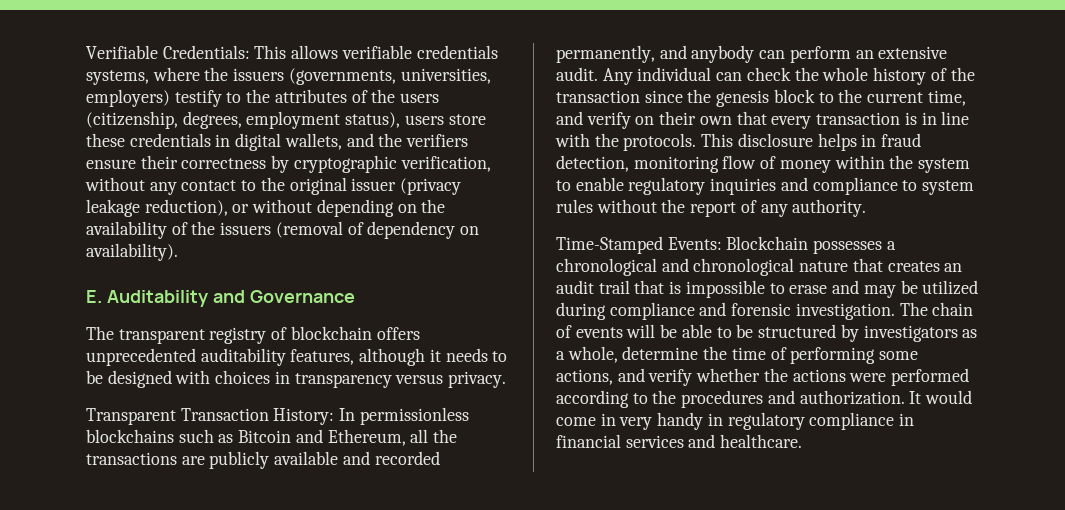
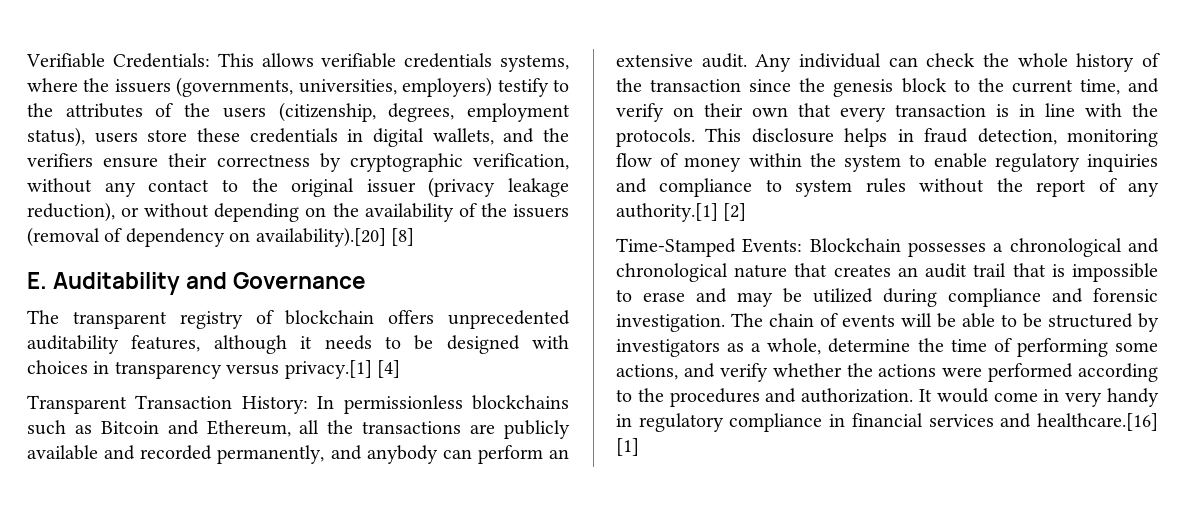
[86,243,178,261] availability). -> [255,227,414,247] availability).[20] [8]
[448,371,507,388] privacy. -> [284,360,400,379] privacy.[1] [4]
[792,199,867,217] authority. -> [616,203,747,222] authority.[1] [2]
[720,434,803,448] healthcare. -> [1037,413,1158,431] [616,438,639,456] healthcare.[16] [1]

